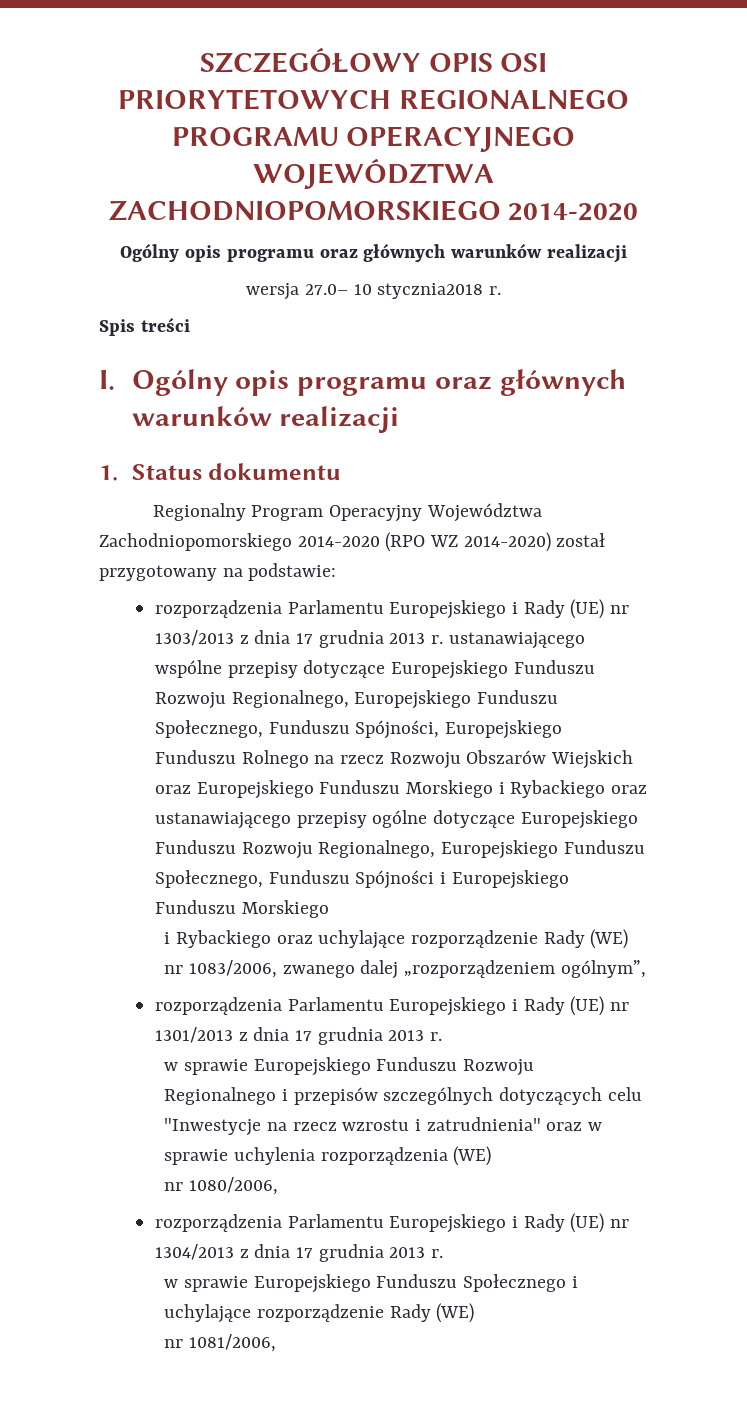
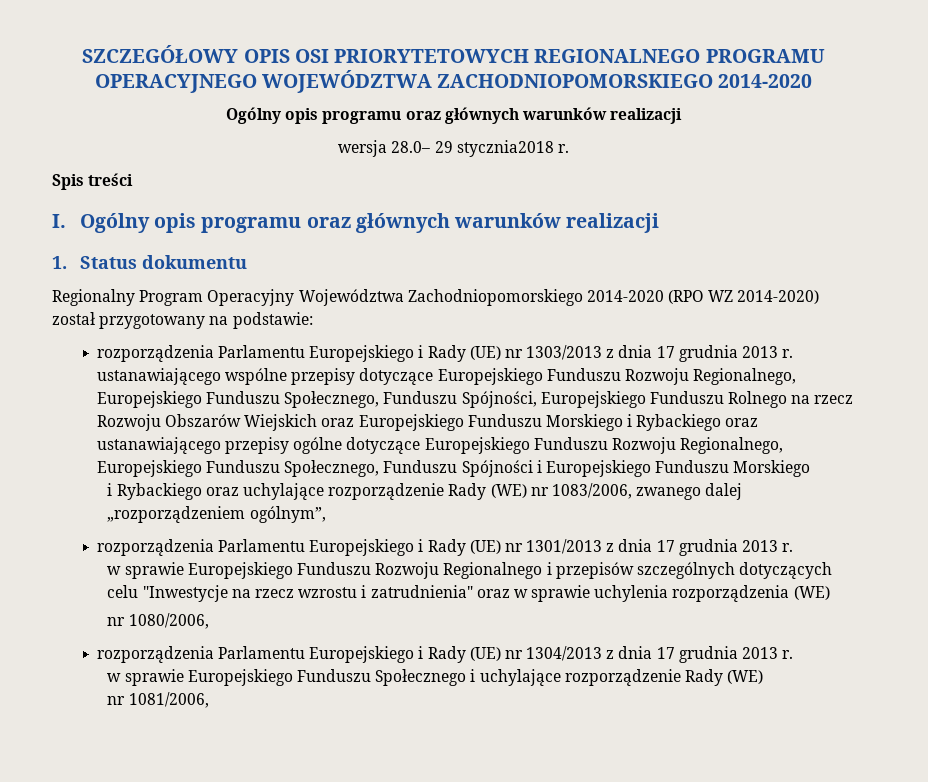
[304,284,372,295] 27.0– 10 -> [391,141,453,153] 28.0– 29

